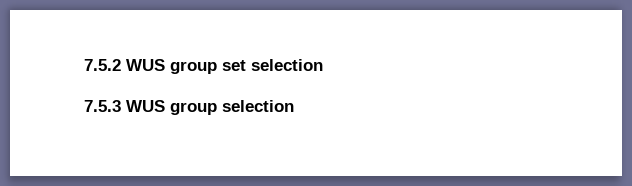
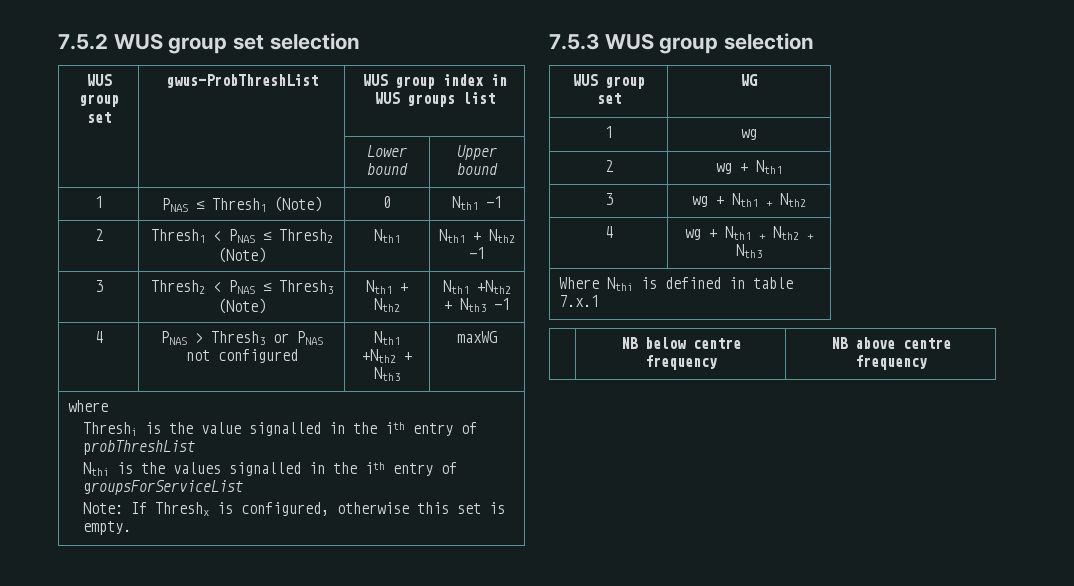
[84,100,294,115] // 7.5.3 WUS group selection -> [86,74,112,86] [78,94,119,107] [86,112,111,123] [165,74,318,88] [362,74,507,89] [374,92,495,107] [367,145,407,157] [367,163,408,175] [457,145,497,160] [457,163,498,175] [94,196,103,208] [161,196,322,212] [383,196,391,208] [452,196,502,210] [94,229,103,241] [150,229,333,243] [217,247,266,263] [374,229,400,243] [439,229,515,243] [469,247,485,259] [94,280,103,292] [150,280,333,294] [217,298,266,314] [366,280,408,294] [374,298,400,312] [443,280,511,294] [444,298,510,312] [94,331,103,343] [160,331,323,345] [185,349,298,363] [374,331,400,345] [362,349,412,363] [374,367,400,381] [457,331,497,343] [67,400,108,412] [83,422,478,436] [83,440,196,455] [83,462,458,476] [83,480,244,495] [83,502,506,516] [83,521,132,535] [549,33,815,54] [572,74,645,89] [596,93,621,104] [741,74,758,86] [604,126,613,138] [741,129,757,140] [604,160,613,172] [716,160,782,174] [604,193,613,205] [692,193,806,207] [604,226,613,238] [685,226,814,240] [736,244,762,258] [558,277,793,291] [558,295,599,307] [620,337,741,349] [644,355,717,370] [830,337,951,349] [854,355,927,370] // WUS group set | gwus-ProbThreshList | WUS group index in WUS groups list // | | Lower bound | Upper bound // 1 | PNAS ≤ Thresh1 (Note) | 0 | Nth1 -1 // 2 | Thresh1 < PNAS ≤ Thresh2 (Note) | Nth1 | Nth1 + Nth2 -1 // 3 | Thresh2 < PNAS ≤ Thresh3 (Note) | Nth1 + Nth2 | Nth1 +Nth2 + Nth3 -1 // 4 | PNAS > Thresh3 or PNAS not configured | Nth1 +Nth2 + Nth3 | maxWG // where // Threshi is the value signalled in the ith entry of probThreshList // Nthi is the values signalled in the ith entry of groupsForServiceList // Note: If Threshx is configured, otherwise this set is empty. // 7.5.3 WUS group selection // WUS group set | WG // 1 | wg // 2 | wg + Nth1 // 3 | wg + Nth1 + Nth2 // 4 | wg + Nth1 + Nth2 + Nth3 // Where Nthi is defined in table 7.x.1 // | NB below centre frequency | NB above centre frequency

